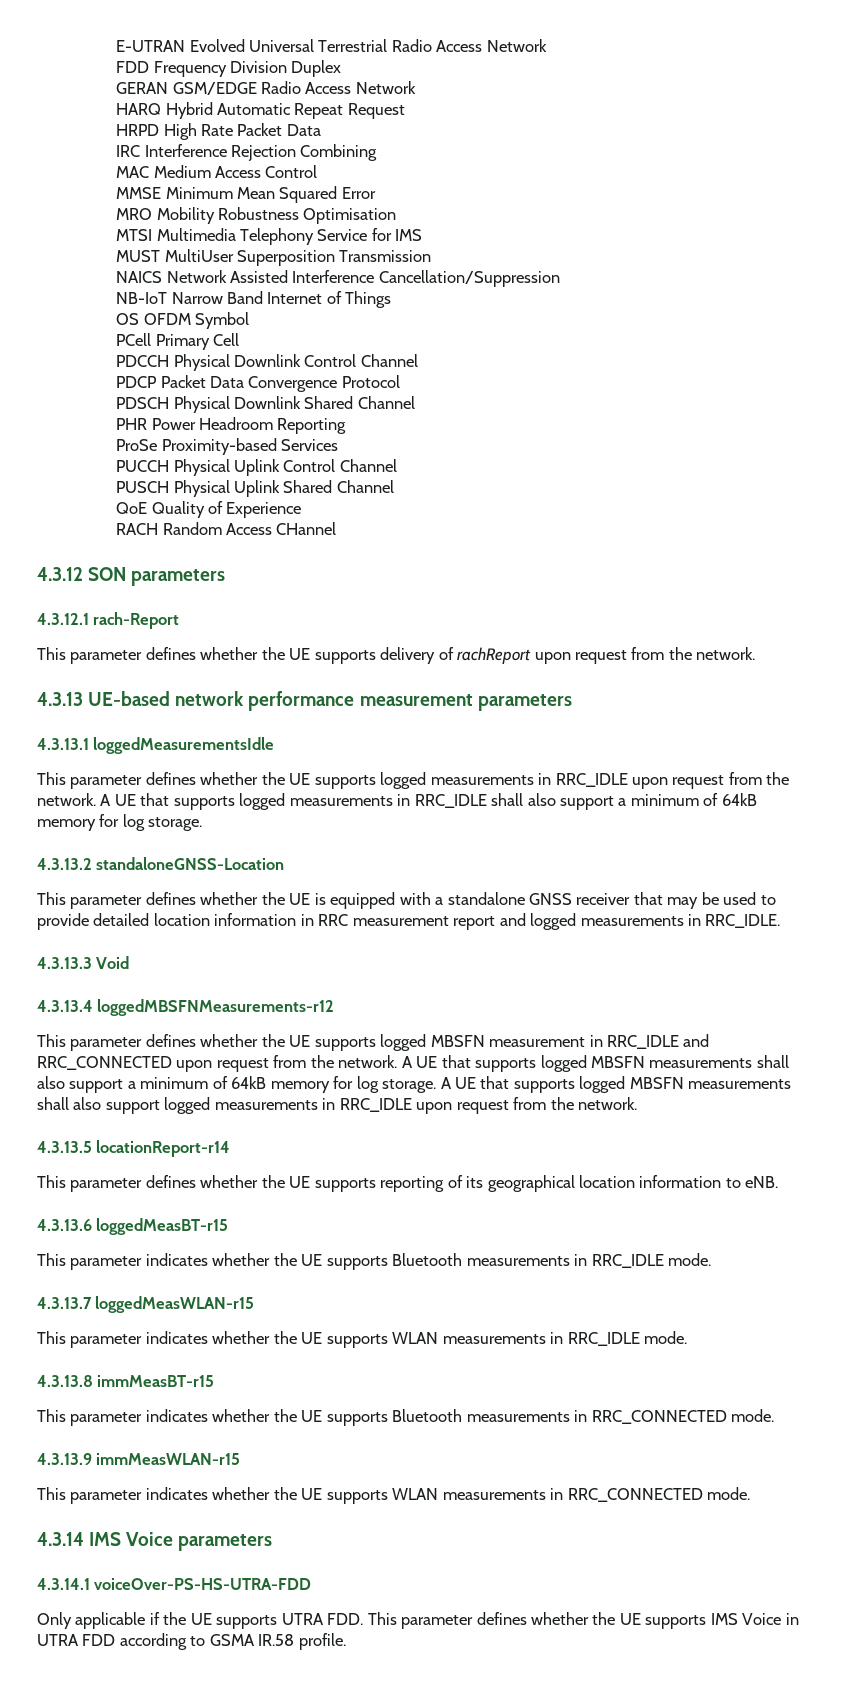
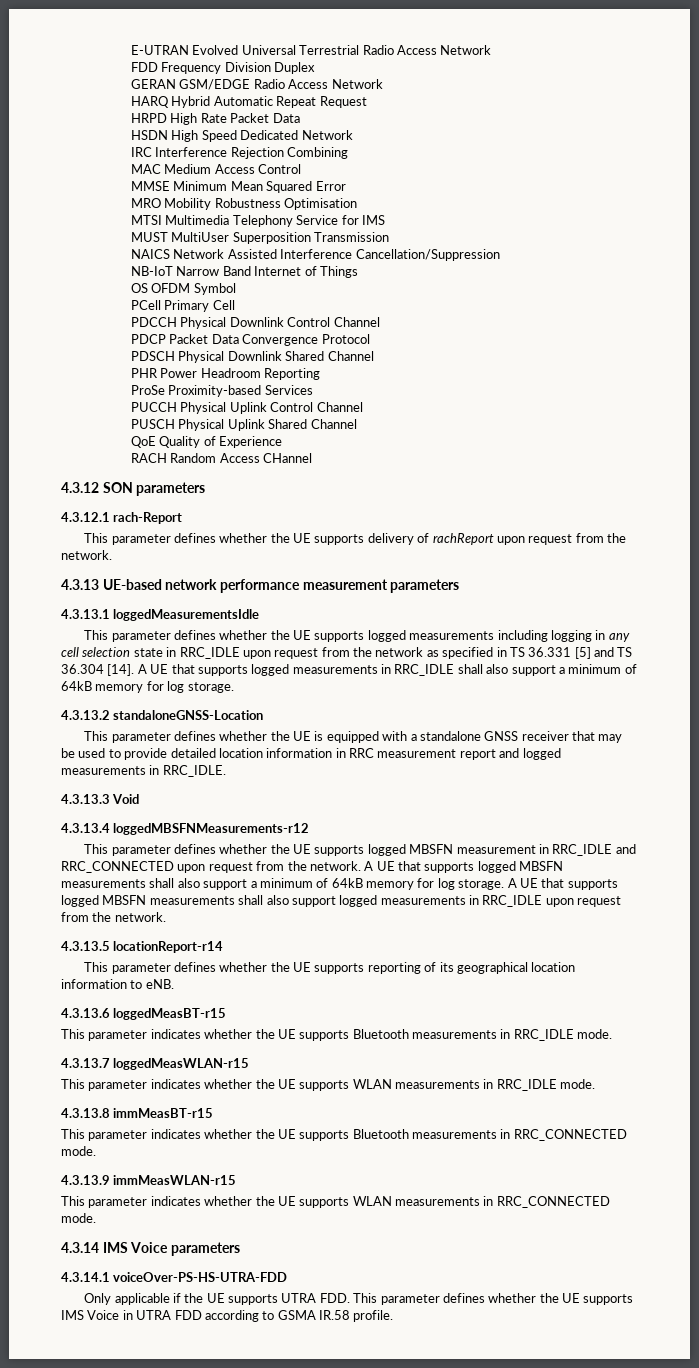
(321, 130) none -> [131,130,353,142] // HSDN High Speed Dedicated Network
[538,772,790,789] [37,793,96,806] in RRC_IDLE upon request from the network. -> [497,630,630,642] [61,647,633,659] [61,664,135,676] including logging in any cell selection state in RRC_IDLE upon request from the network as specified in TS 36.331 [5] and TS 36.304 [14].

